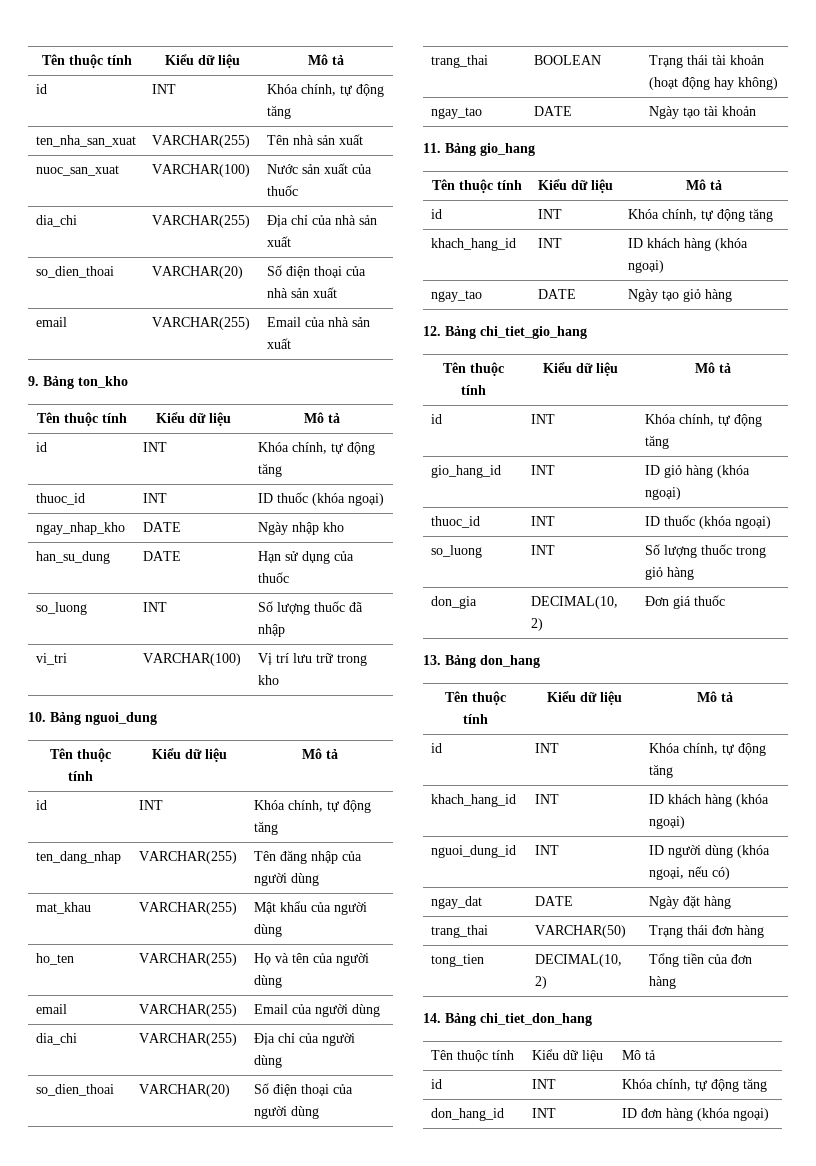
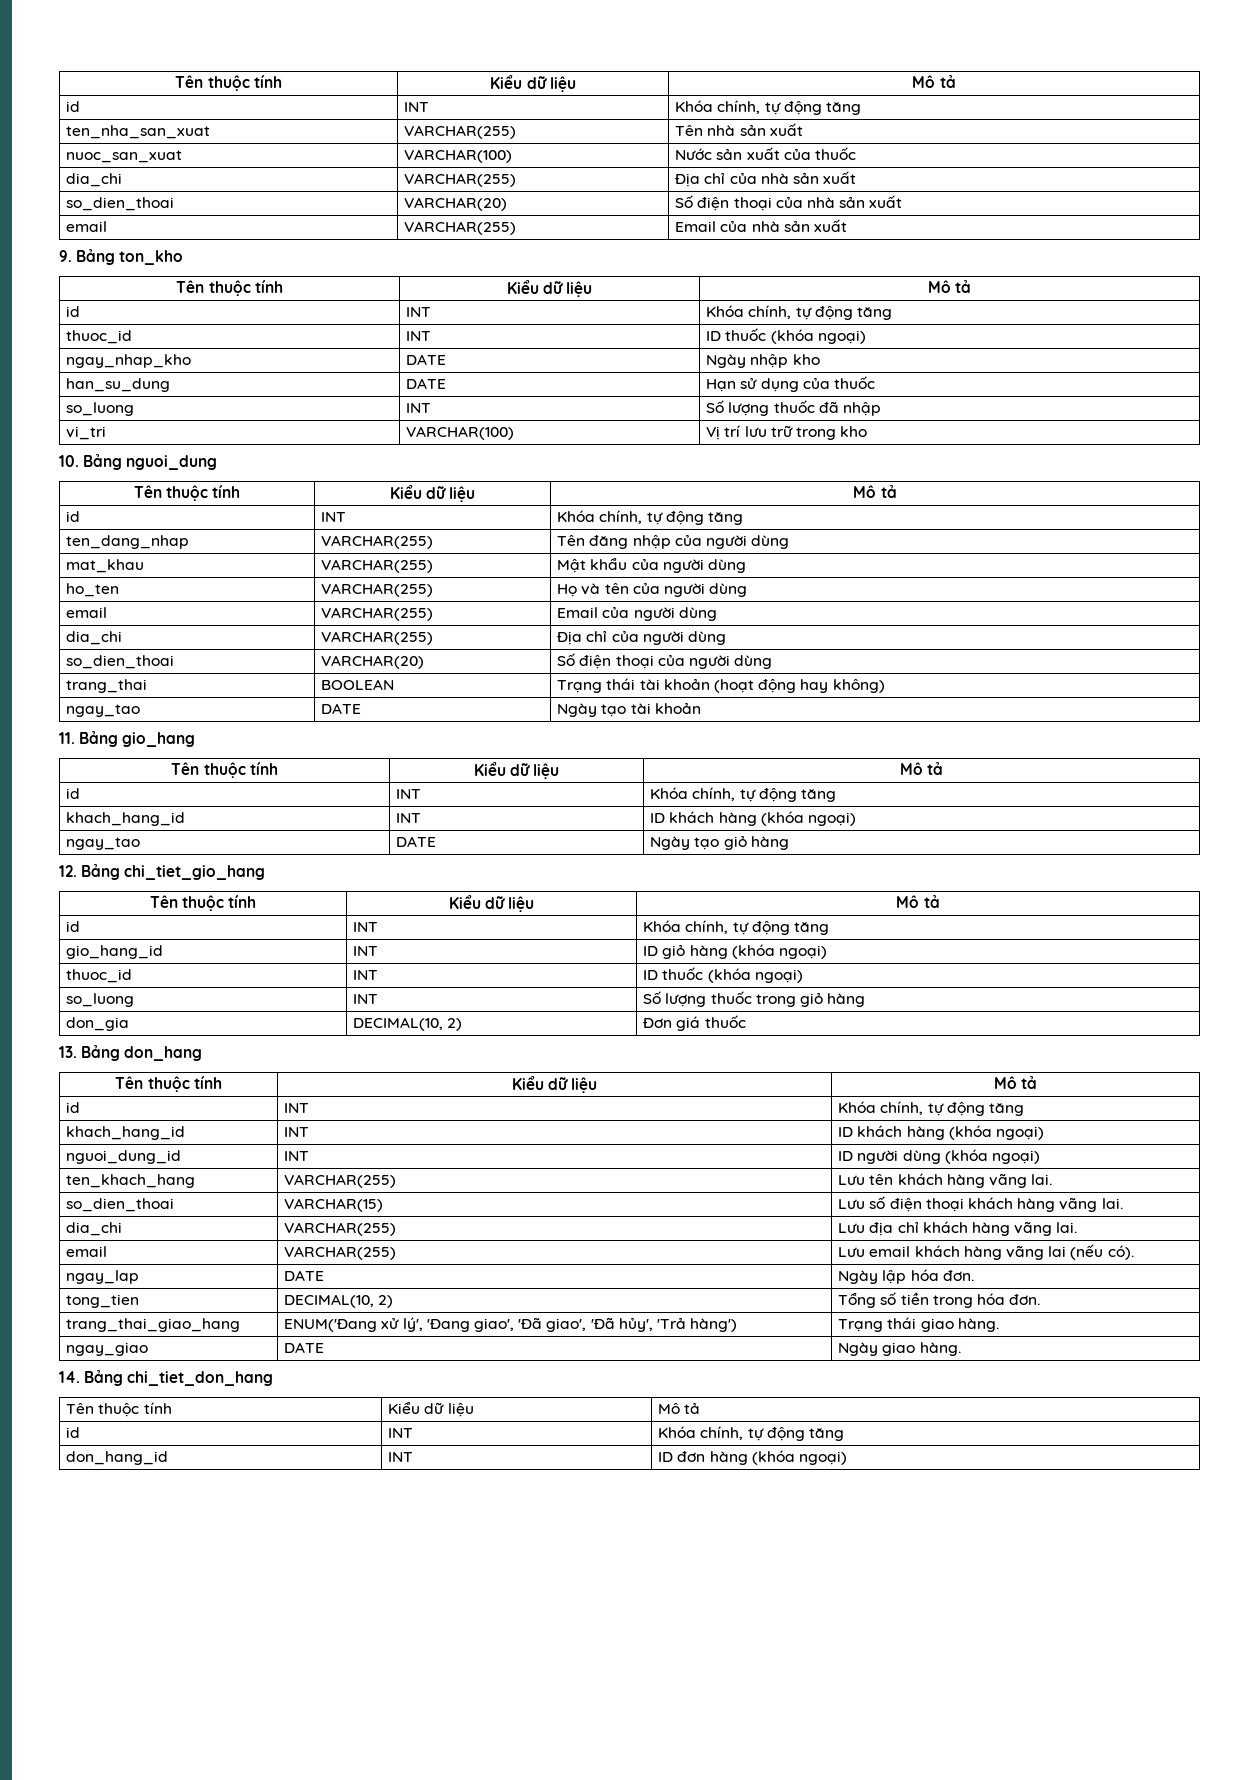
[648,866,730,880] [430,896,482,909] [534,896,573,906] [648,895,731,909] [430,925,488,938] [534,925,626,938] [648,925,764,938] [430,954,484,967] [534,954,622,967] [534,976,547,989] [648,953,752,967] [648,976,676,989] ngoại, nếu có) // ngay_dat | DATE | Ngày đặt hàng // trang_thai | VARCHAR(50) | Trạng thái đơn hàng // tong_tien | DECIMAL(10, 2) | Tổng tiền của đơn hàng -> [992,1150,1041,1164] [66,1174,196,1188] [284,1174,397,1188] [838,1173,1053,1188] [66,1198,175,1212] [284,1198,384,1212] [838,1196,1123,1212] [66,1222,123,1236] [284,1222,397,1236] [838,1221,1078,1236] [66,1246,108,1257] [284,1246,397,1260] [838,1244,1134,1260] [66,1270,140,1284] [284,1270,325,1281] [838,1269,974,1284] [66,1294,140,1308] [284,1294,394,1308] [838,1292,1041,1308] [66,1318,241,1332] [284,1317,738,1332] [838,1317,999,1332] [66,1342,149,1356] [284,1342,325,1353] [838,1342,961,1356] ngoại) // ten_khach_hang | VARCHAR(255) | Lưu tên khách hàng vãng lai. // so_dien_thoai | VARCHAR(15) | Lưu số điện thoại khách hàng vãng lai. // dia_chi | VARCHAR(255) | Lưu địa chỉ khách hàng vãng lai. // email | VARCHAR(255) | Lưu email khách hàng vãng lai (nếu có). // ngay_lap | DATE | Ngày lập hóa đơn. // tong_tien | DECIMAL(10, 2) | Tổng số tiền trong hóa đơn. // trang_thai_giao_hang | ENUM('Đang xử lý', 'Đang giao', 'Đã giao', 'Đã hủy', 'Trả hàng') | Trạng thái giao hàng. // ngay_giao | DATE | Ngày giao hàng.

